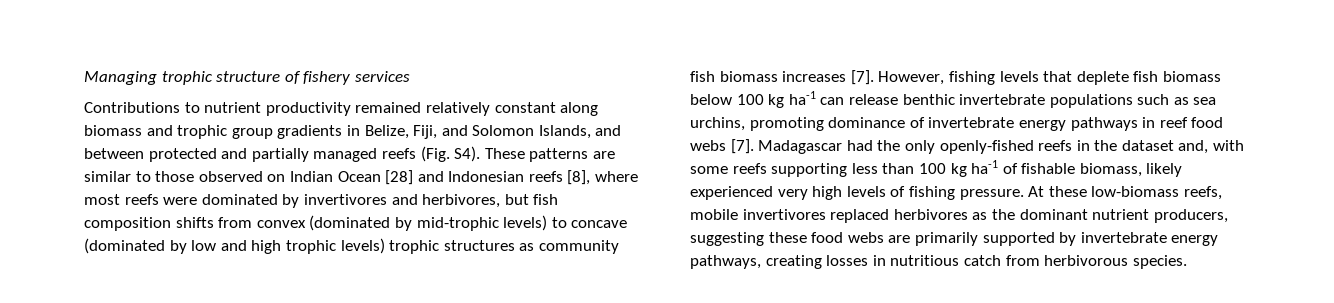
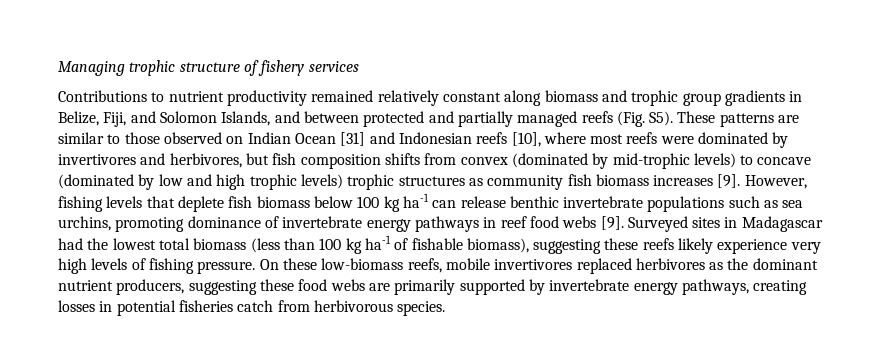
[454,146,481,162] S4). -> [649,111,674,126] S5).
[385,170,414,185] [28] -> [340,132,366,146] [31]
[567,170,591,185] [8], -> [511,132,541,147] [10],
[850,70,874,85] [7]. -> [717,174,741,188] [9].
[730,139,1245,154] [690,163,878,177] [7]. Madagascar had the only openly-fished reefs in the dataset and, with some reefs supporting less -> [600,216,823,232] [58,238,280,253] [9]. Surveyed sites in Madagascar had the lowest total biomass (less
[1079,163,1183,177] [690,186,773,200] biomass, likely experienced -> [466,238,788,254] biomass), suggesting these reefs likely experience
[1028,186,1045,197] At -> [259,259,279,270] On
[890,255,960,266] nutritious -> [116,300,233,316] potential fisheries

